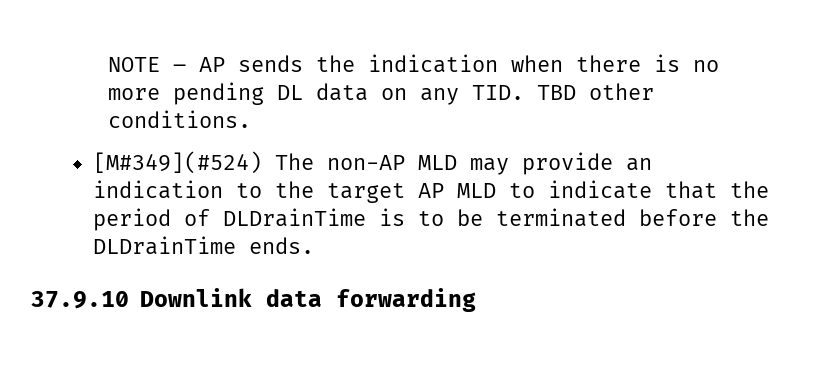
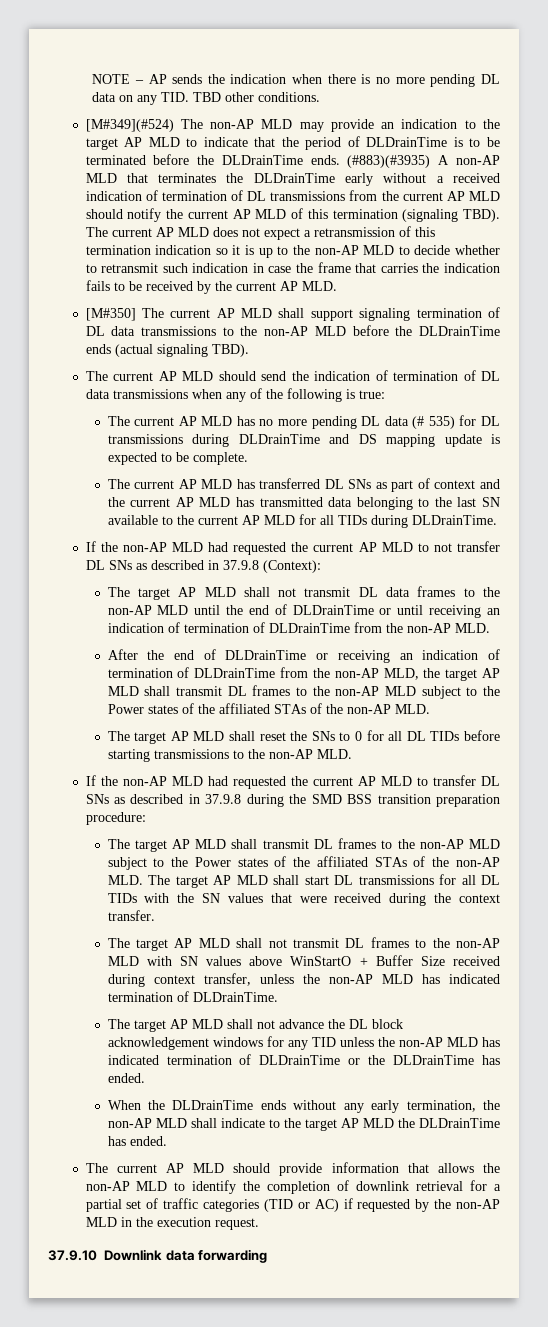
(315, 245) none -> [347,155,500,168] [85,173,501,186] [85,190,500,201] [85,208,500,222] [85,226,435,240] [85,245,501,258] [85,262,500,273] [85,280,337,294] [85,307,500,321] [85,325,501,336] [85,344,249,357] [85,370,501,381] [85,388,385,402] [107,415,500,429] [107,434,500,447] [107,452,248,465] [107,478,500,492] [107,497,500,510] [107,514,497,528] [85,541,501,555] [85,560,321,573] [107,586,501,600] [107,604,500,618] [107,622,490,633] [107,649,500,663] [107,667,501,681] [107,685,500,699] [107,703,430,714] [107,730,501,744] [107,749,352,762] [85,775,500,789] [85,794,500,807] [85,812,146,825] [107,838,500,852] [107,856,501,870] [107,874,501,888] [107,893,500,906] [107,910,155,921] [107,937,500,951] [107,955,500,966] [107,973,500,987] [107,991,278,1002] [107,1019,403,1032] [107,1036,501,1050] [107,1054,501,1065] [107,1073,145,1083] [107,1100,500,1113] [107,1118,500,1131] [107,1136,167,1146] [85,1162,500,1176] [85,1180,501,1194] [85,1198,501,1212] [85,1217,259,1230] (#883)(#3935) A non-AP MLD that terminates the DLDrainTime early without a received indication of termination of DL transmissions from the current AP MLD should notify the current AP MLD of this termination (signaling TBD). The current AP MLD does not expect a retransmission of this termination indication so it is up to the non-AP MLD to decide whether to retransmit such indication in case the frame that carries the indication fails to be received by the current AP MLD. // [M#350] The current AP MLD shall support signaling termination of DL data transmissions to the non-AP MLD before the DLDrainTime ends (actual signaling TBD). // The current AP MLD should send the indication of termination of DL data transmissions when any of the following is true: // The current AP MLD has no more pending DL data (# 535) for DL transmissions during DLDrainTime and DS mapping update is expected to be complete. // The current AP MLD has transferred DL SNs as part of context and the current AP MLD has transmitted data belonging to the last SN available to the current AP MLD for all TIDs during DLDrainTime. // If the non-AP MLD had requested the current AP MLD to not transfer DL SNs as described in 37.9.8 (Context): // The target AP MLD shall not transmit DL data frames to the non-AP MLD until the end of DLDrainTime or until receiving an indication of termination of DLDrainTime from the non-AP MLD. // After the end of DLDrainTime or receiving an indication of termination of DLDrainTime from the non-AP MLD, the target AP MLD shall transmit DL frames to the non-AP MLD subject to the Power states of the affiliated STAs of the non-AP MLD. // The target AP MLD shall reset the SNs to 0 for all DL TIDs before starting transmissions to the non-AP MLD. // If the non-AP MLD had requested the current AP MLD to transfer DL SNs as described in 37.9.8 during the SMD BSS transition preparation procedure: // The target AP MLD shall transmit DL frames to the non-AP MLD subject to the Power states of the affiliated STAs of the non-AP MLD. The target AP MLD shall start DL transmissions for all DL TIDs with the SN values that were received during the context transfer. // The target AP MLD shall not transmit DL frames to the non-AP MLD with SN values above WinStartO + Buffer Size received during context transfer, unless the non-AP MLD has indicated termination of DLDrainTime. // The target AP MLD shall not advance the DL block acknowledgement windows for any TID unless the non-AP MLD has indicated termination of DLDrainTime or the DLDrainTime has ended. // When the DLDrainTime ends without any early termination, the non-AP MLD shall indicate to the target AP MLD the DLDrainTime has ended. // The current AP MLD should provide information that allows the non-AP MLD to identify the completion of downlink retrieval for a partial set of traffic categories (TID or AC) if requested by the non-AP MLD in the execution request.

